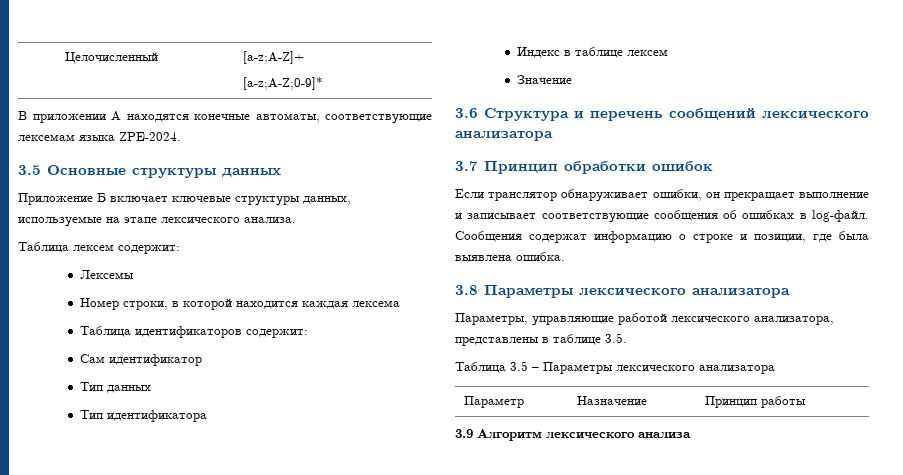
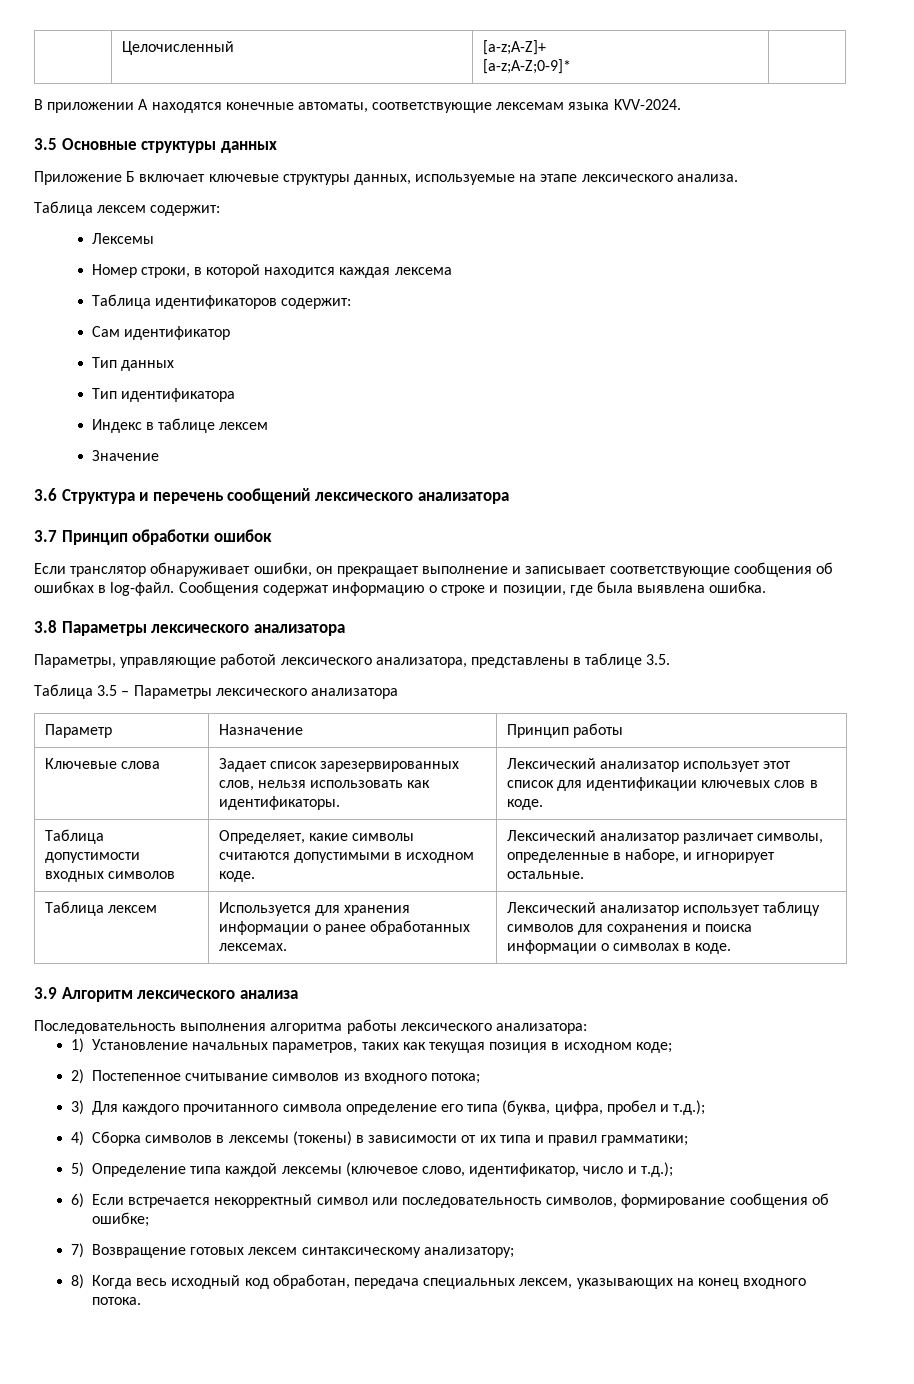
[119,132,181,141] ZPE-2024. -> [613,99,681,110] KVV-2024.
[455,429,691,441] // 3.9 Алгоритм лексического анализа -> [44,758,160,769] [218,758,459,772] [218,780,431,791] [218,796,340,810] [506,758,792,772] [506,777,818,791] [506,799,543,810] [44,829,104,844] [44,852,140,863] [44,871,175,882] [218,830,414,844] [218,852,475,863] [218,871,255,882] [506,830,824,844] [506,848,776,863] [506,871,584,879] [44,901,157,916] [218,902,410,916] [218,920,471,935] [218,943,287,951] [506,901,821,916] [506,924,753,935] [506,940,732,954] [34,987,298,1002] [34,1019,587,1034] [71,1038,672,1053] [71,1069,480,1084] [71,1100,706,1115] [71,1131,689,1146] [71,1162,673,1177] [71,1193,829,1208] [92,1212,150,1227] [71,1243,514,1258] [71,1274,807,1289] [92,1297,142,1305] // Ключевые слова | Задает список зарезервированных слов, нельзя использовать как идентификаторы. | Лексический анализатор использует этот список для идентификации ключевых слов в коде. // Таблица допустимости входных символов | Определяет, какие символы считаются допустимыми в исходном коде. | Лексический анализатор различает символы, определенные в наборе, и игнорирует остальные. // Таблица лексем | Используется для хранения информации о ранее обработанных лексемах. | Лексический анализатор использует таблицу символов для сохранения и поиска информации о символах в коде. // 3.9 Алгоритм лексического анализа // Последовательность выполнения алгоритма работы лексического анализатора: // 1) Установление начальных параметров, таких как текущая позиция в исходном коде; // 2) Постепенное считывание символов из входного потока; // 3) Для каждого прочитанного символа определение его типа (буква, цифра, пробел и т.д.); // 4) Сборка символов в лексемы (токены) в зависимости от их типа и правил грамматики; // 5) Определение типа каждой лексемы (ключевое слово, идентификатор, число и т.д.); // 6) Если встречается некорректный символ или последовательность символов, формирование сообщения об ошибке; // 7) Возвращение готовых лексем синтаксическому анализатору; // 8) Когда весь исходный код обработан, передача специальных лексем, указывающих на конец входного потока.

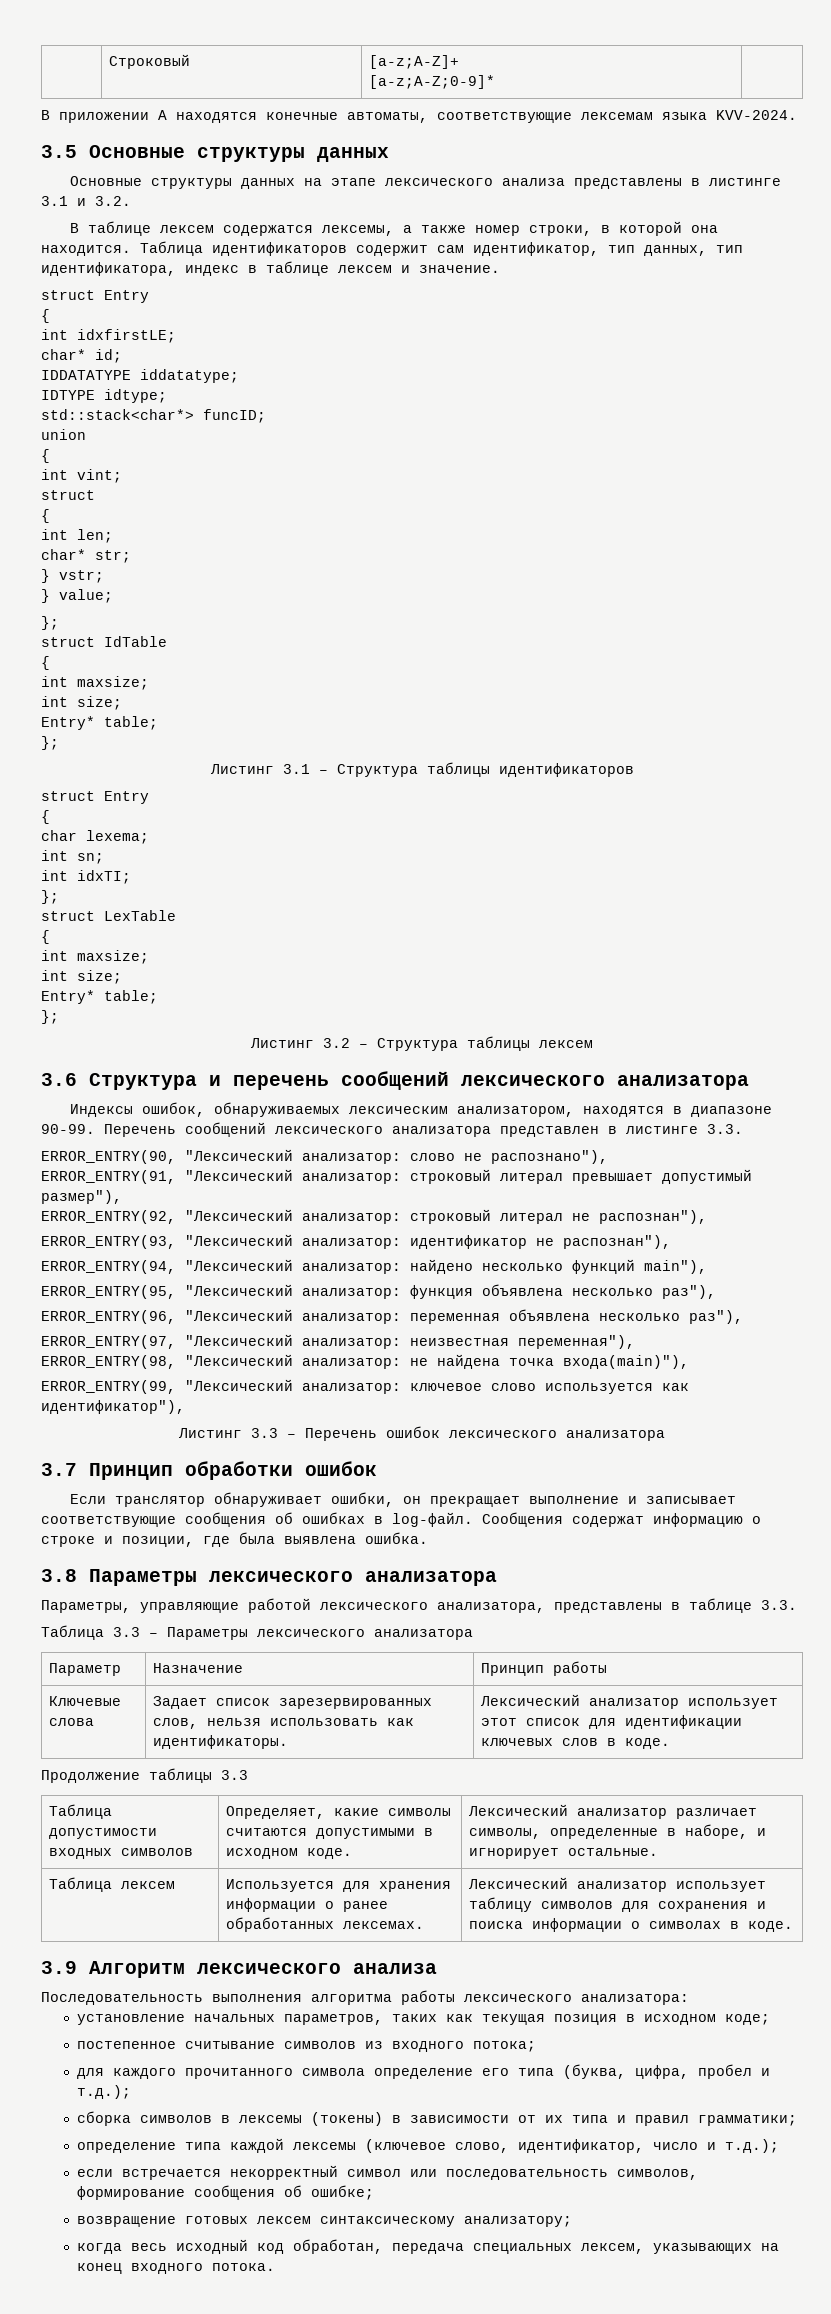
[121,41,234,55] | Целочисленный -> [108,54,190,69] | Строковый
[34,171,738,185] [34,201,221,216] [91,233,154,244] [91,264,452,278] [91,294,351,309] [91,326,230,340] [91,357,174,371] [91,388,235,402] [91,418,269,433] [91,450,159,461] Приложение Б включает ключевые структуры данных, используемые на этапе лексического анализа. // Таблица лексем содержит: // Лексемы // Номер строки, в которой находится каждая лексема // Таблица идентификаторов содержит: // Сам идентификатор // Тип данных // Тип идентификатора // Индекс в таблице лексем // Значение -> [69,176,781,189] [41,196,131,206] [69,221,718,236] [41,241,743,256] [41,261,500,276] [41,290,149,303] [41,309,50,323] [41,329,176,343] [41,349,122,363] [41,369,239,383] [41,389,167,403] [41,409,266,423] [41,429,86,440] [41,449,50,463] [41,469,122,483] [41,490,95,500] [41,509,50,523] [41,529,113,543] [41,549,131,563] [41,569,104,583] [41,589,113,603] [41,616,59,630] [41,636,167,647] [41,656,50,670] [41,676,149,690] [41,696,122,710] [41,716,158,730] [41,736,59,750] [209,762,634,777] [41,791,149,804] [41,810,50,824] [41,830,149,844] [41,850,104,864] [41,870,131,884] [41,890,59,904] [41,910,176,921] [41,930,50,944] [41,950,149,964] [41,970,122,984] [41,990,158,1004] [41,1010,59,1024] [250,1036,593,1051] Основные структуры данных на этапе лексического анализа представлены в листинге 3.1 и 3.2. // В таблице лексем содержатся лексемы, а также номер строки, в которой она находится. Таблица идентификаторов содержит сам идентификатор, тип данных, тип идентификатора, индекс в таблице лексем и значение. // struct Entry // { // int idxfirstLE; // char* id; // IDDATATYPE iddatatype; // IDTYPE idtype; // std::stack<char*> funcID; // union // { // int vint; // struct // { // int len; // char* str; // } vstr; // } value; // }; // struct IdTable // { // int maxsize; // int size; // Entry* table; // }; // Листинг 3.1 – Структура таблицы идентификаторов // struct Entry // { // char lexema; // int sn; // int idxTI; // }; // struct LexTable // { // int maxsize; // int size; // Entry* table; // }; // Листинг 3.2 – Структура таблицы лексем
(509, 498) none -> [69,1102,772,1117] [41,1122,743,1137] [41,1149,608,1164] [41,1169,752,1184] [41,1190,122,1204] [41,1209,707,1224] [41,1234,671,1249] [41,1259,707,1274] [41,1284,716,1299] [41,1309,743,1324] [41,1334,635,1349] [41,1354,689,1369] [41,1379,689,1394] [41,1400,185,1414] [178,1426,665,1441] // Индексы ошибок, обнаруживаемых лексическим анализатором, находятся в диапазоне 90-99. Перечень сообщений лексического анализатора представлен в листинге 3.3. // ERROR_ENTRY(90, "Лексический анализатор: слово не распознано"), // ERROR_ENTRY(91, "Лексический анализатор: строковый литерал превышает допустимый размер"), // ERROR_ENTRY(92, "Лексический анализатор: строковый литерал не распознан"), // ERROR_ENTRY(93, "Лексический анализатор: идентификатор не распознан"), // ERROR_ENTRY(94, "Лексический анализатор: найдено несколько функций main"), // ERROR_ENTRY(95, "Лексический анализатор: функция объявлена несколько раз"), // ERROR_ENTRY(96, "Лексический анализатор: переменная объявлена несколько раз"), // ERROR_ENTRY(97, "Лексический анализатор: неизвестная переменная"), // ERROR_ENTRY(98, "Лексический анализатор: не найдена точка входа(main)"), // ERROR_ENTRY(99, "Лексический анализатор: ключевое слово используется как идентификатор"), // Листинг 3.3 – Перечень ошибок лексического анализатора
[646,654,671,665] [34,684,118,699] 3.5. // Таблица 3.5 -> [761,1600,797,1610] [41,1625,140,1640] 3.3. // Таблица 3.3
(543, 804) none -> [41,1768,248,1783] // Продолжение таблицы 3.3
[71,1038,189,1053] 1) Установление -> [77,2014,186,2025] установление
[71,1069,182,1084] 2) Постепенное -> [77,2041,177,2049] постепенное
[71,1100,119,1115] 3) Для -> [77,2068,105,2079] для
[71,1131,142,1146] 4) Сборка -> [77,2111,132,2126] сборка
[71,1162,187,1177] 5) Определение -> [77,2142,177,2153] определение
[71,1193,125,1208] 6) Если -> [77,2169,114,2177] если
[71,1243,187,1258] 7) Возвращение -> [77,2216,177,2227] возвращение
[71,1274,133,1289] 8) Когда -> [77,2243,123,2254] когда

